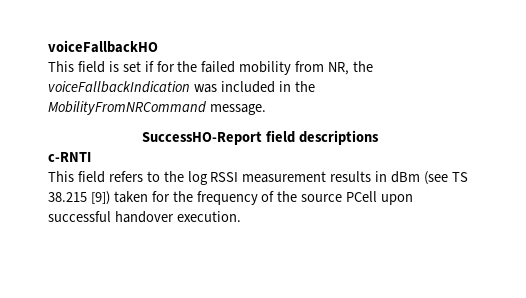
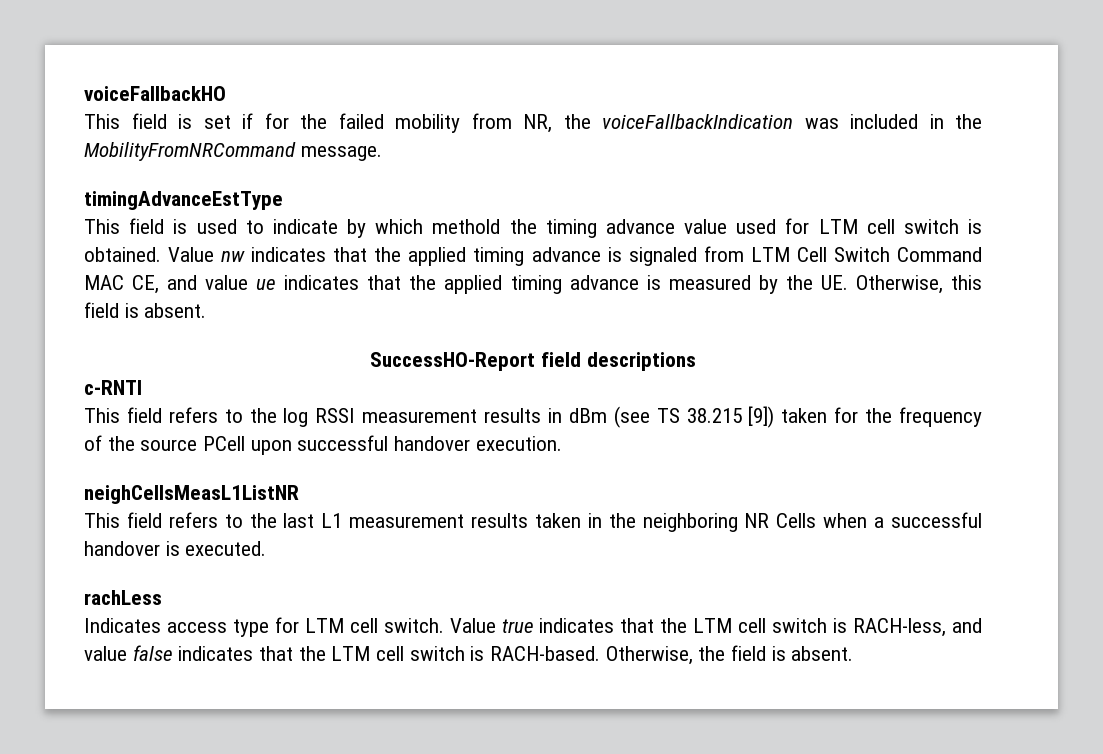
(266, 109) none -> [84,191,283,210] [84,218,982,238] [84,246,982,266] [84,275,982,294] [84,302,207,318] // timingAdvanceEstType // This field is used to indicate by which methold the timing advance value used for LTM cell switch is obtained. Value nw indicates that the applied timing advance is signaled from LTM Cell Switch Command MAC CE, and value ue indicates that the applied timing advance is measured by the UE. Otherwise, this field is absent.
(241, 216) none -> [84,485,299,504] [84,512,982,532] [84,541,267,556] [84,590,162,605] [84,617,983,637] [84,645,854,665] // neighCellsMeasL1ListNR // This field refers to the last L1 measurement results taken in the neighboring NR Cells when a successful handover is executed. // rachLess // Indicates access type for LTM cell switch. Value true indicates that the LTM cell switch is RACH-less, and value false indicates that the LTM cell switch is RACH-based. Otherwise, the field is absent.

